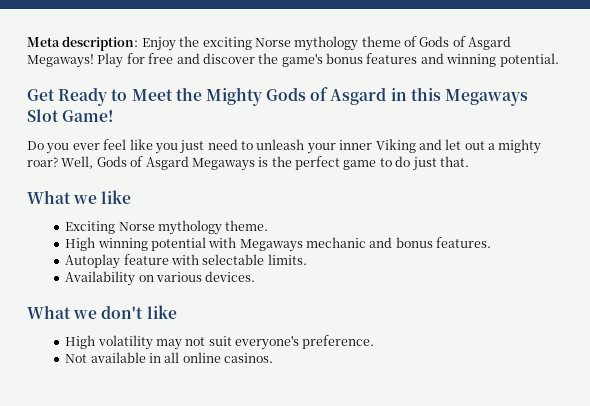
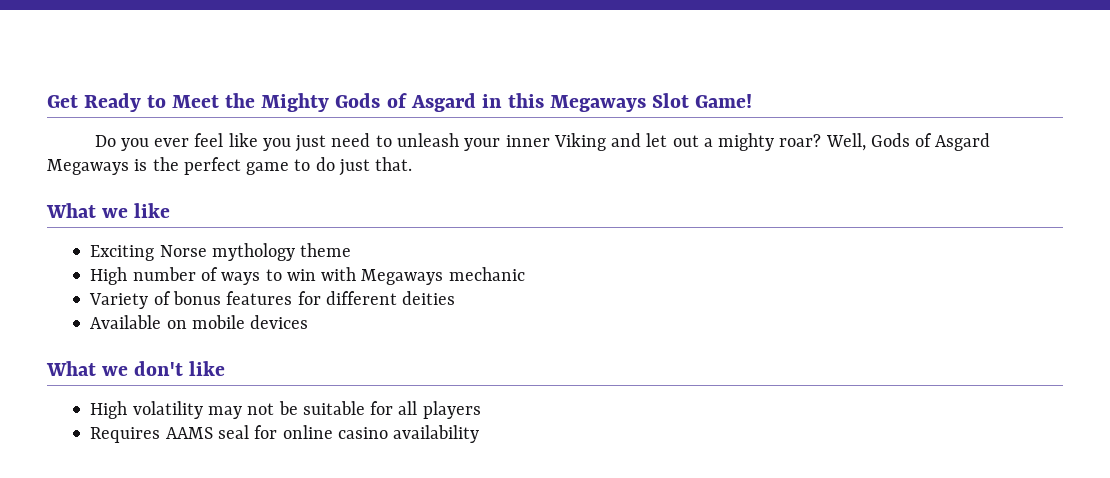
[27,36,512,51] [27,53,559,68] Meta description: Enjoy the exciting Norse mythology theme of Gods of Asgard Megaways! Play for free and discover the game's bonus features and winning potential. // -> (47, 101) none
[225,220,269,231] [65,237,492,252] [65,254,307,269] [65,271,256,286] theme. // High winning potential with Megaways mechanic and bonus features. // Autoplay feature with selectable limits. // Availability on various devices. -> [300,243,352,257] [90,267,525,285] [89,291,456,309] [90,315,309,329] theme // High number of ways to win with Megaways mechanic // Variety of bonus features for different deities // Available on mobile devices
[208,335,375,350] [65,352,274,363] suit everyone's preference. // Not available in all online casinos. -> [278,401,481,419] [90,425,480,443] be suitable for all players // Requires AAMS seal for online casino availability

